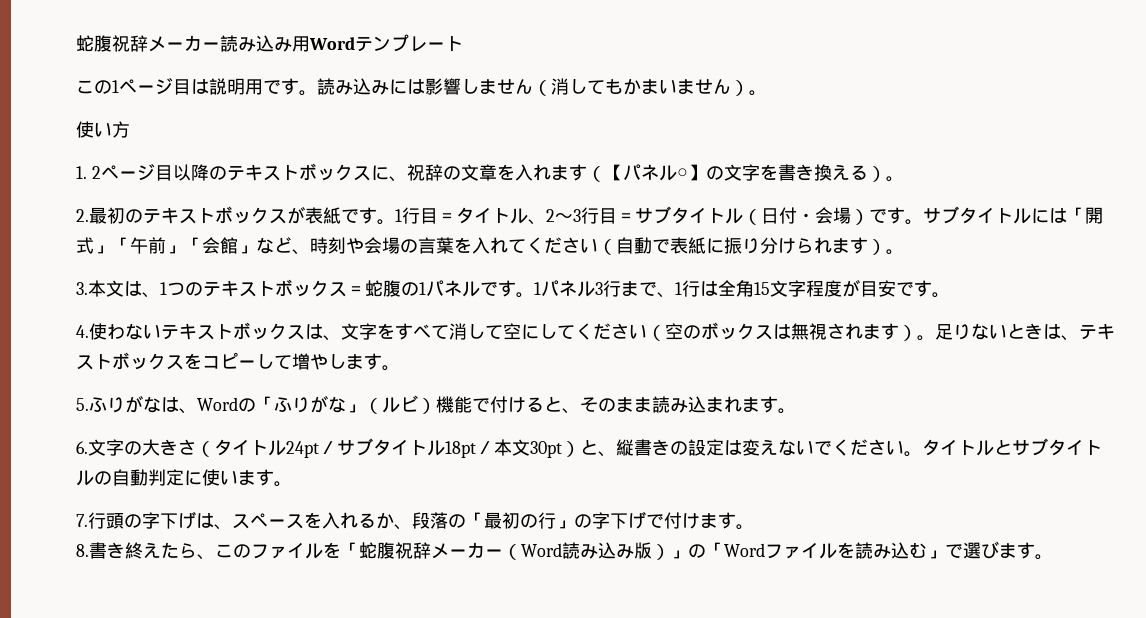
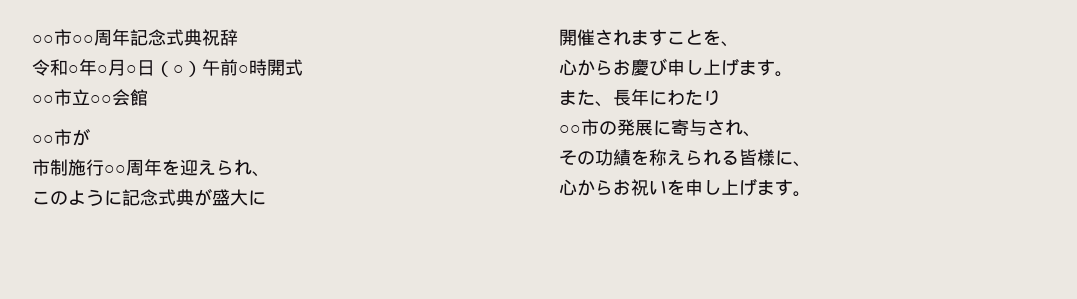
[76,34,463,52] [76,78,767,96] [76,121,130,138] [76,163,904,182] [76,206,1103,225] [76,237,904,255] [76,279,950,298] [76,322,1115,341] [76,352,400,371] [76,395,796,414] [76,438,1102,458] [76,469,292,487] [76,511,754,530] [76,541,999,560] 蛇腹祝辞メーカー読み込み用Wordテンプレート // この1ページ目は説明用です。読み込みには影響しません（消してもかまいません）。 // 使い方 // 1. 2ページ目以降のテキストボックスに、祝辞の文章を入れます（【パネル○】の文字を書き換える）。 // 2.最初のテキストボックスが表紙です。1行目＝タイトル、2〜3行目＝サブタイトル（日付・会場）です。サブタイトルには「開式」「午前」「会館」など、時刻や会場の言葉を入れてください（自動で表紙に振り分けられます）。 // 3.本文は、1つのテキストボックス＝蛇腹の1パネルです。1パネル3行まで、1行は全角15文字程度が目安です。 // 4.使わないテキストボックスは、文字をすべて消して空にしてください（空のボックスは無視されます）。足りないときは、テキストボックスをコピーして増やします。 // 5.ふりがなは、Wordの「ふりがな」（ルビ）機能で付けると、そのまま読み込まれます。 // 6.文字の大きさ（タイトル24pt／サブタイトル18pt／本文30pt）と、縦書きの設定は変えないでください。タイトルとサブタイトルの自動判定に使います。 // 7.行頭の字下げは、スペースを入れるか、段落の「最初の行」の字下げで付けます。 // 8.書き終えたら、このファイルを「蛇腹祝辞メーカー（Word読み込み版）」の「Wordファイルを読み込む」で選び -> [32,29,238,46] [32,59,303,77] [32,89,148,106] [32,128,90,146] [32,159,270,177] [32,188,266,206] [559,29,739,47] [559,58,793,77] [559,89,721,107] [559,119,761,137] [559,149,811,167] [559,178,757,196] ○○市○○周年記念式典祝辞 // 令和○年○月○日（○）午前○時開式 // ○○市立○○会館 // ○○市が // 市制施行○○周年を迎えられ、 // このように記念式典が盛大に // 開催されますことを、 // 心からお慶び申し上げます。 // また、長年にわたり // ○○市の発展に寄与され、 // その功績を称えられる皆様に、 // 心からお祝いを申し上げ

